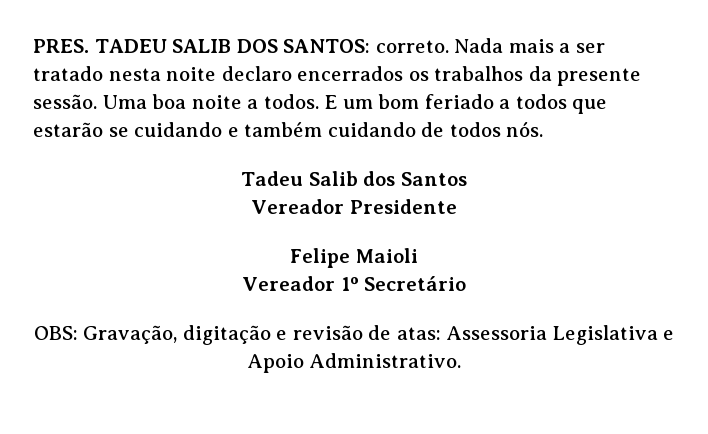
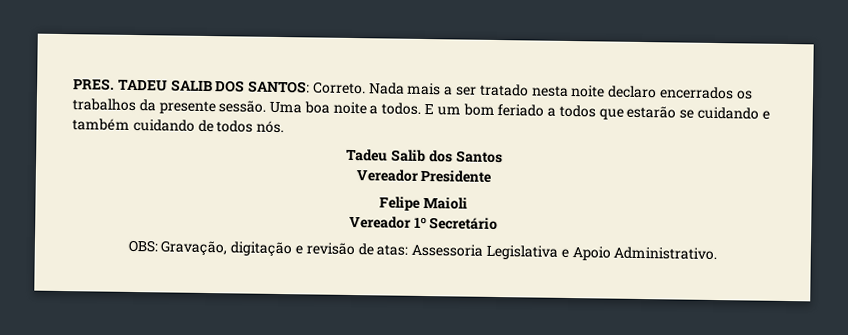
[375,40,449,53] correto. -> [312,81,366,95] Correto.

